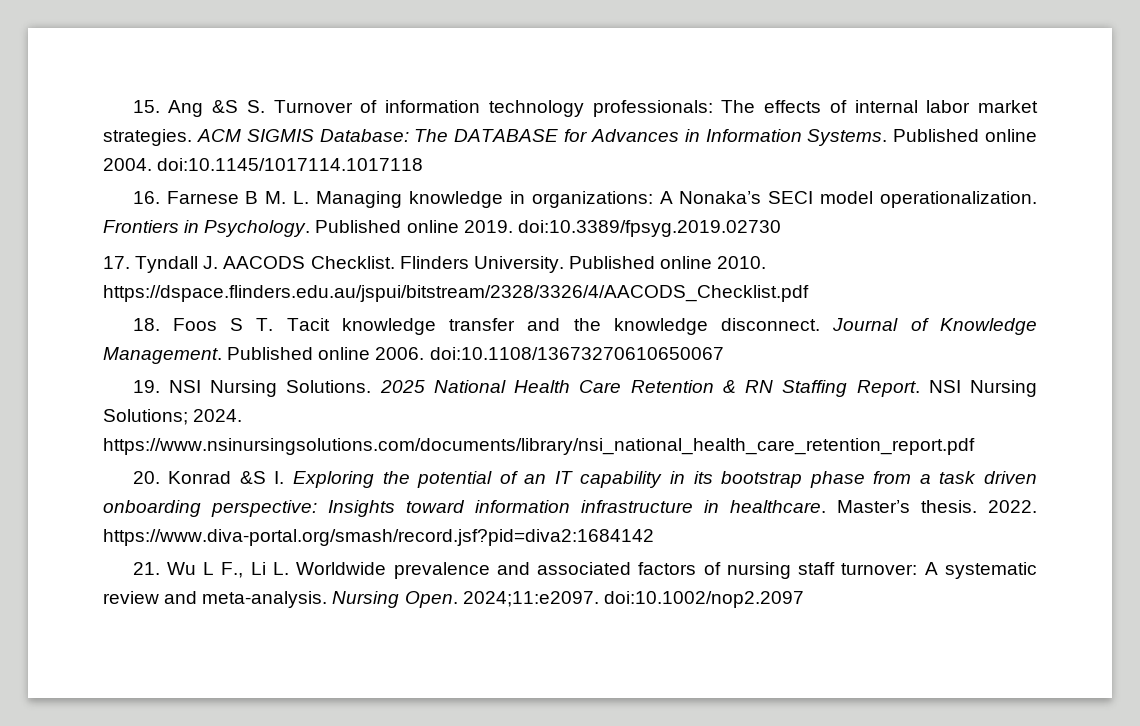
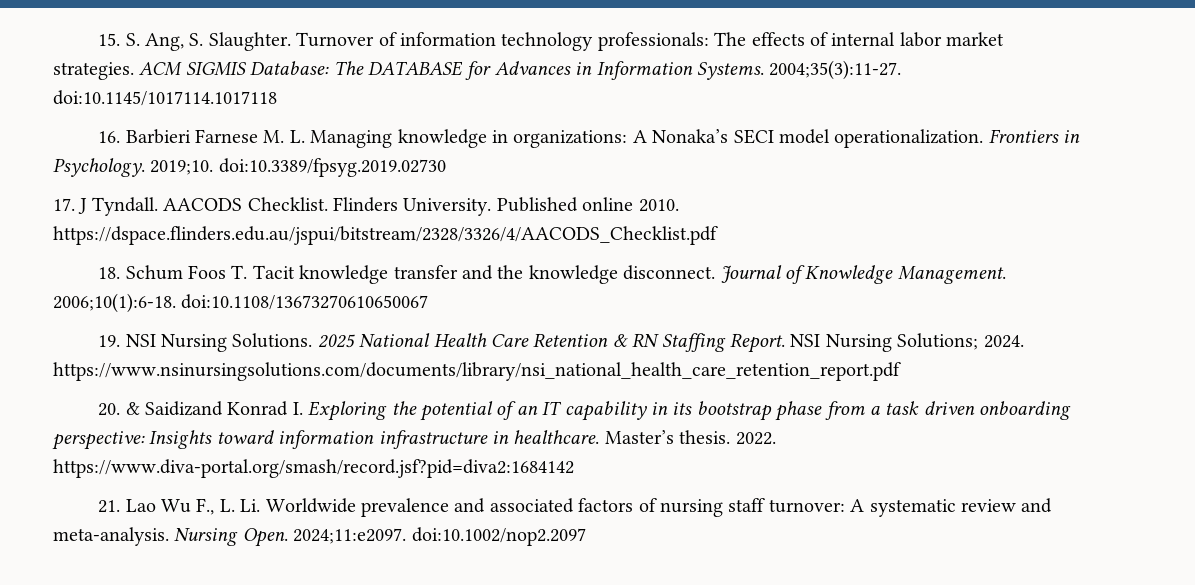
[168,100,265,117] Ang &S S. -> [125,32,291,51] S. Ang, S. Slaughter.
[893,129,1037,142] [103,158,152,171] Published online 2004. -> [769,60,902,80] 2004;35(3):11-27.
[166,191,259,204] Farnese B -> [125,129,258,144] Barbieri Farnese
[315,220,513,233] Published online 2019. -> [150,160,214,175] 2019;10.
[135,256,219,273] Tyndall J. -> [78,197,158,216] J Tyndall.
[172,318,244,331] Foos S -> [125,265,226,280] Schum Foos
[227,347,425,360] Published online 2006. -> [53,293,176,313] 2006;10(1):6-18.
[168,471,266,484] Konrad &S -> [125,401,289,416] & Saidizand Konrad
[166,562,289,578] Wu L F., Li L. -> [125,498,261,515] Lao Wu F., L. Li.

